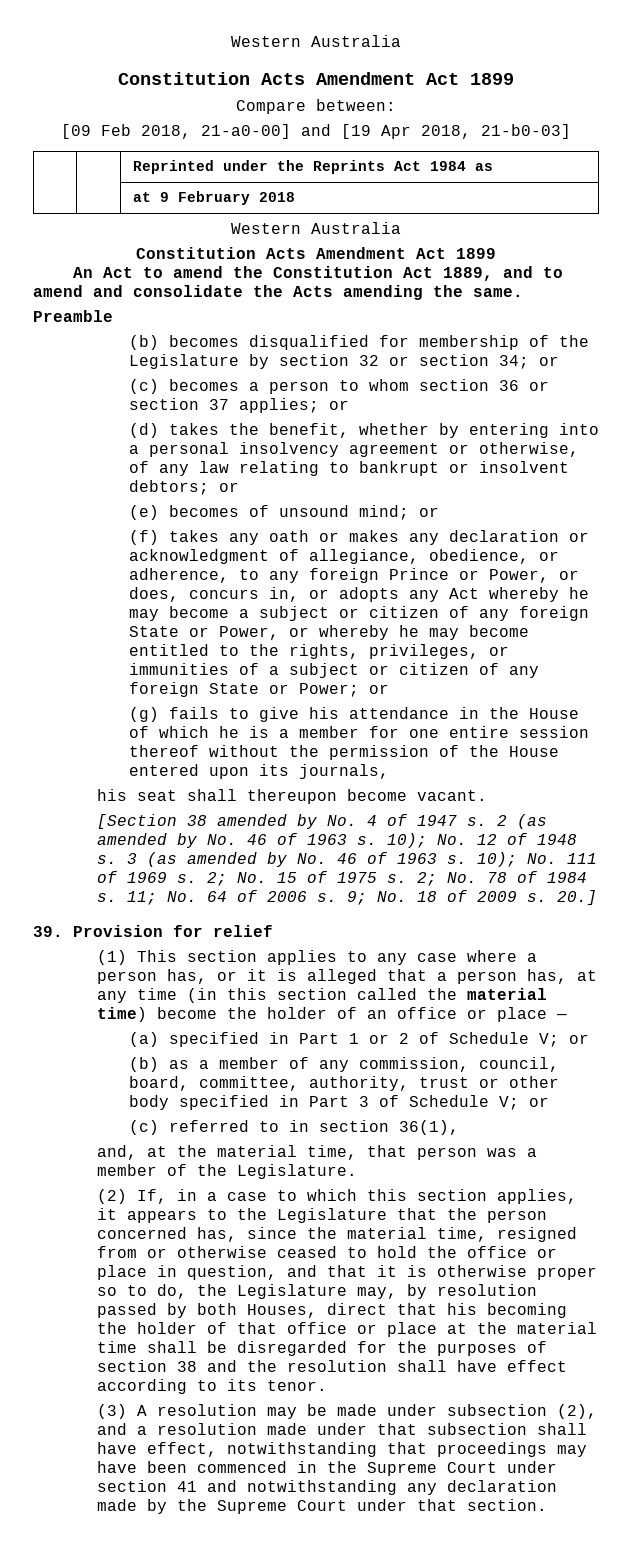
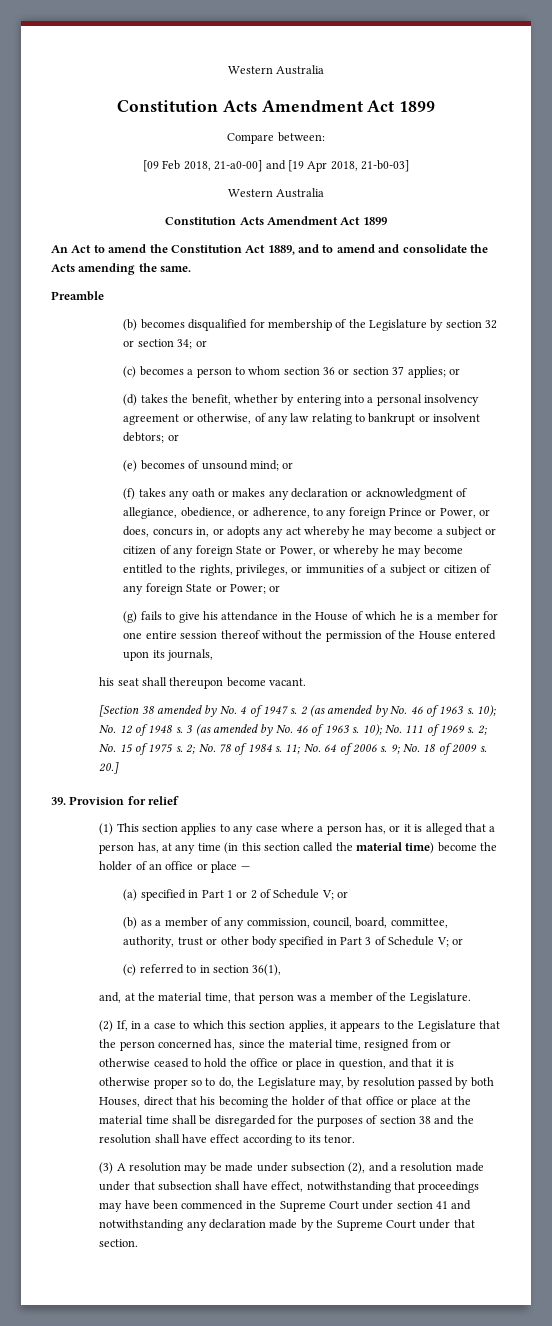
[132,160,493,174] [132,191,295,205] // | | Reprinted under the Reprints Act 1984 as // | | at 9 February 2018 -> (409, 166) none
[448,588,479,599] Act -> [285,527,301,535] act

